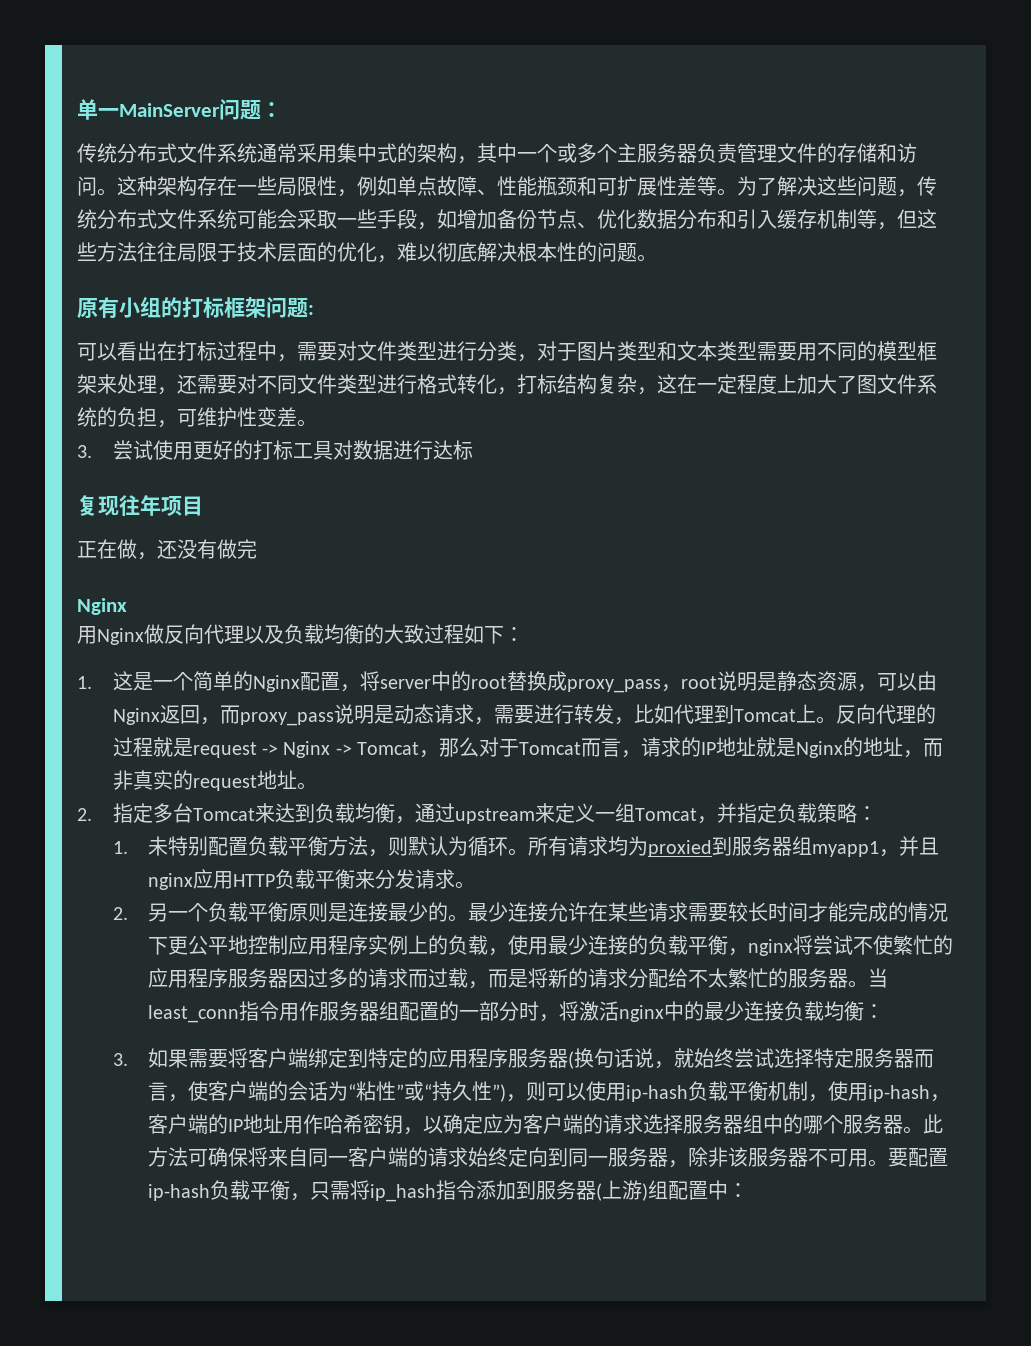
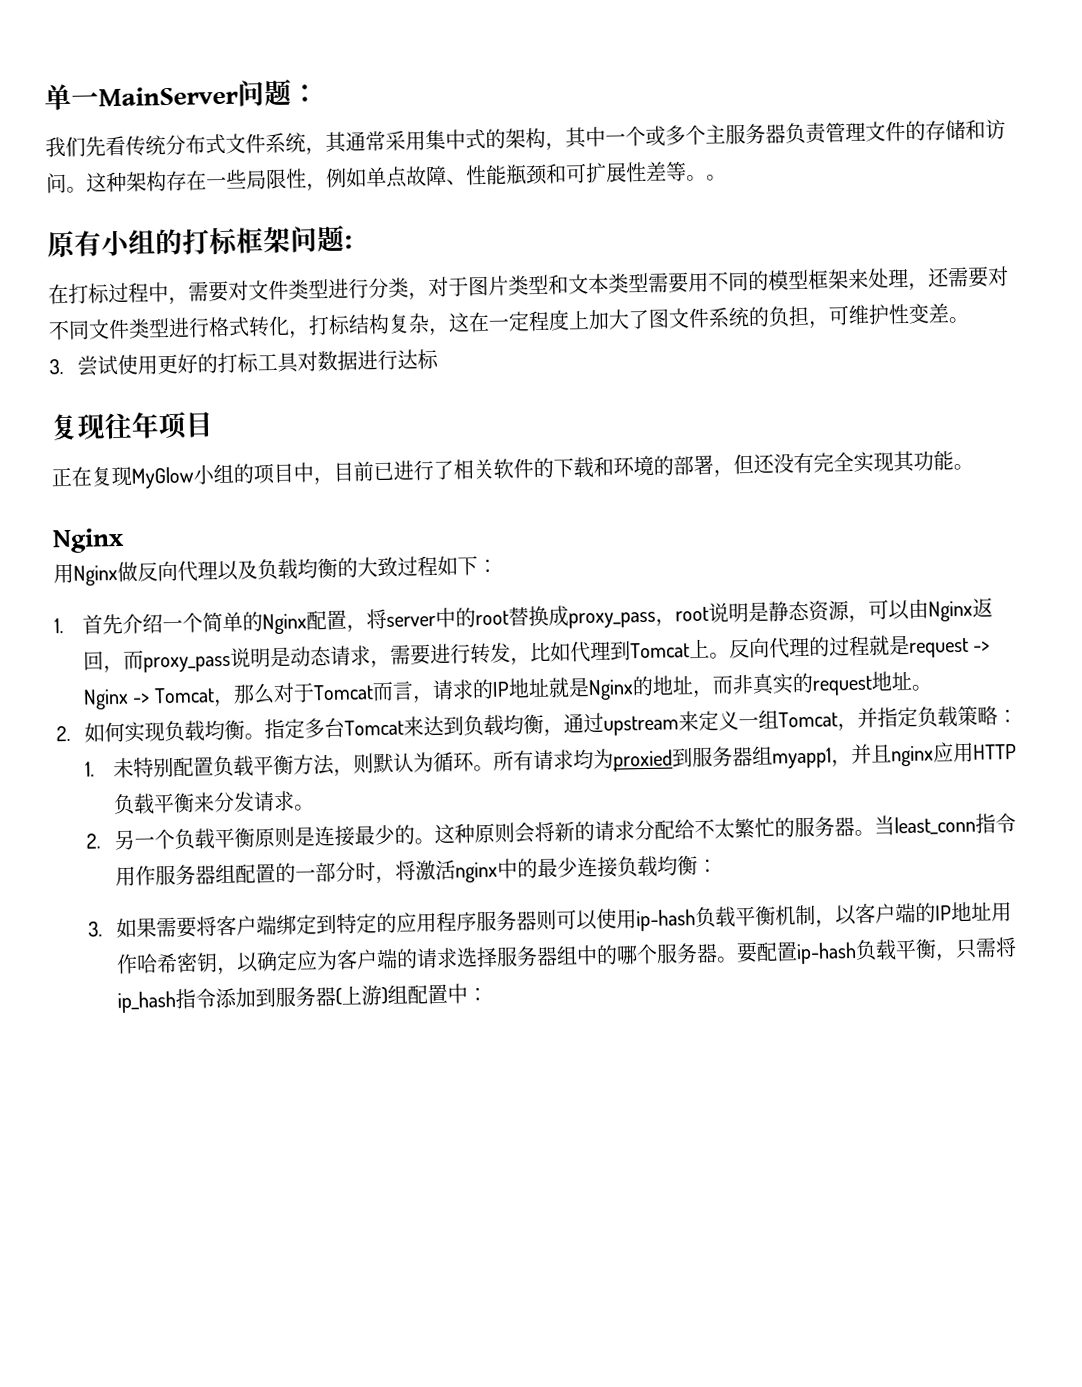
[77,143,257,163] 传统分布式文件系统 -> [45,131,347,158] 我们先看传统分布式文件系统，其
[737,176,937,197] [77,209,937,230] [77,242,637,263] 为了解决这些问题，传统分布式文件系统可能会采取一些手段，如增加备份节点、优化数据分布和引入缓存机制等，但这些方法往往局限于技术层面的优化，难以彻底解决根本性的问题 -> (707, 178) none
[77,341,157,361] 可以看出 -> (353, 241) none
[117,539,257,560] 做，还没有做完 -> [91,450,974,489] 复现MyGlow小组的项目中，目前已进行了相关软件的下载和环境的部署，但还没有完全实现其功能。
[112,671,153,691] 这是 -> [81,613,163,635] 首先介绍
(92, 814) none -> [83,719,265,743] 如何实现负载均衡。
[468,902,949,922] [148,935,954,956] [148,968,529,989] 最少连接允许在某些请求需要较长时间才能完成的情况下更公平地控制应用程序实例上的负载，使用最少连接的负载平衡，nginx将尝试不使繁忙的应用程序服务器因过多的请求而过载，而是 -> [433,822,535,845] 这种原则会
[568,1048,935,1069] [148,1081,527,1102] (换句话说，就始终尝试选择特定服务器而言，使客户端的会话为“粘性”或“持久性”)， -> (537, 921) none
[828,1081,951,1102] 使用ip-hash， -> [834,905,857,926] 以
[923,1114,944,1134] [148,1147,889,1168] 此方法可确保将来自同一客户端的请求始终定向到同一服务器，除非该服务器不可用。 -> (738, 959) none

